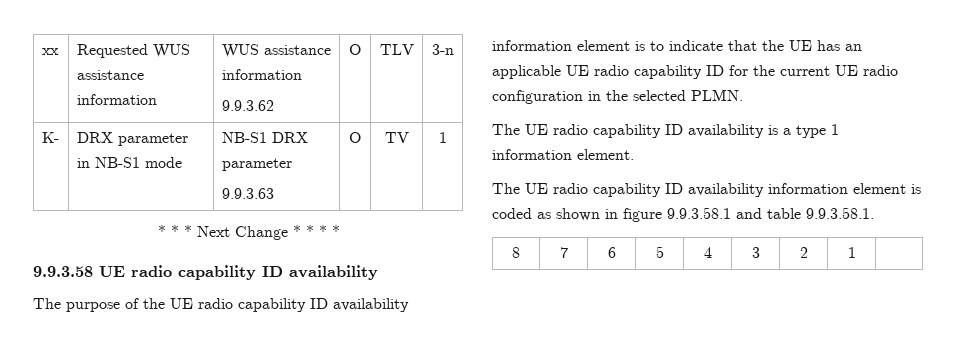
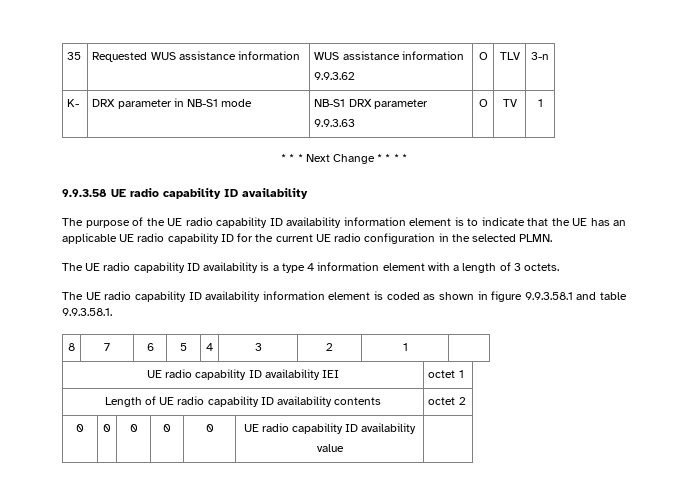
[41,48,59,55] xx -> [67,52,82,60] 35
[831,124,839,135] [492,149,634,160] 1 information element. -> [307,262,560,273] 4 information element with a length of 3 octets.
(856, 252) none -> [146,369,340,380] [428,370,464,378] [104,396,382,407] [428,397,466,405] [76,424,84,432] [103,424,111,432] [129,424,138,432] [163,424,171,432] [205,424,214,432] [243,423,417,434] [316,444,344,452] // UE radio capability ID availability IEI | octet 1 // Length of UE radio capability ID availability contents | octet 2 // 0 | 0 | 0 | 0 | 0 | UE radio capability ID availability // value |

